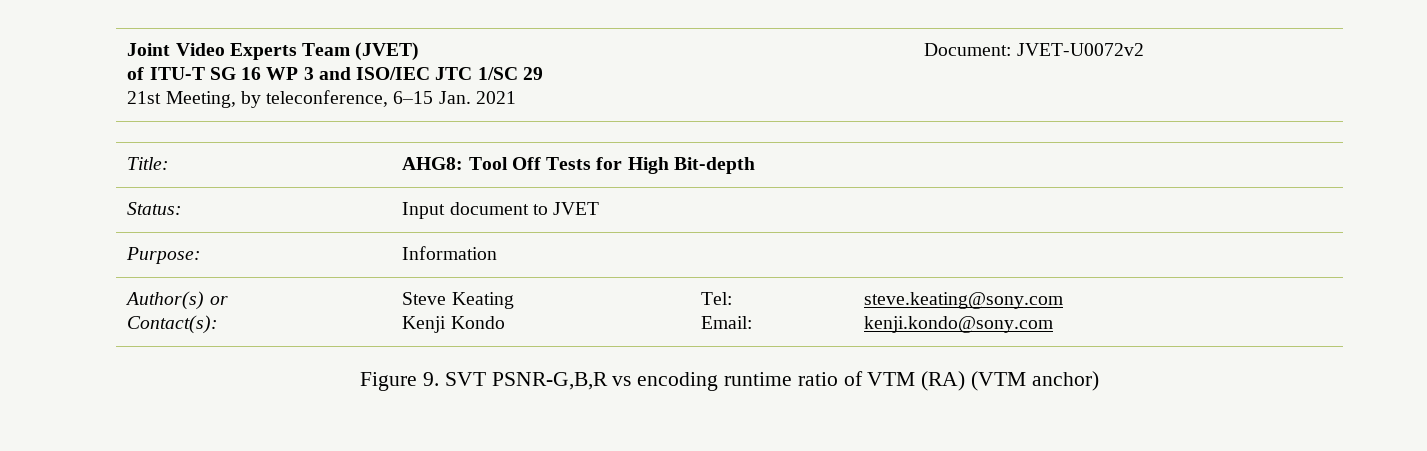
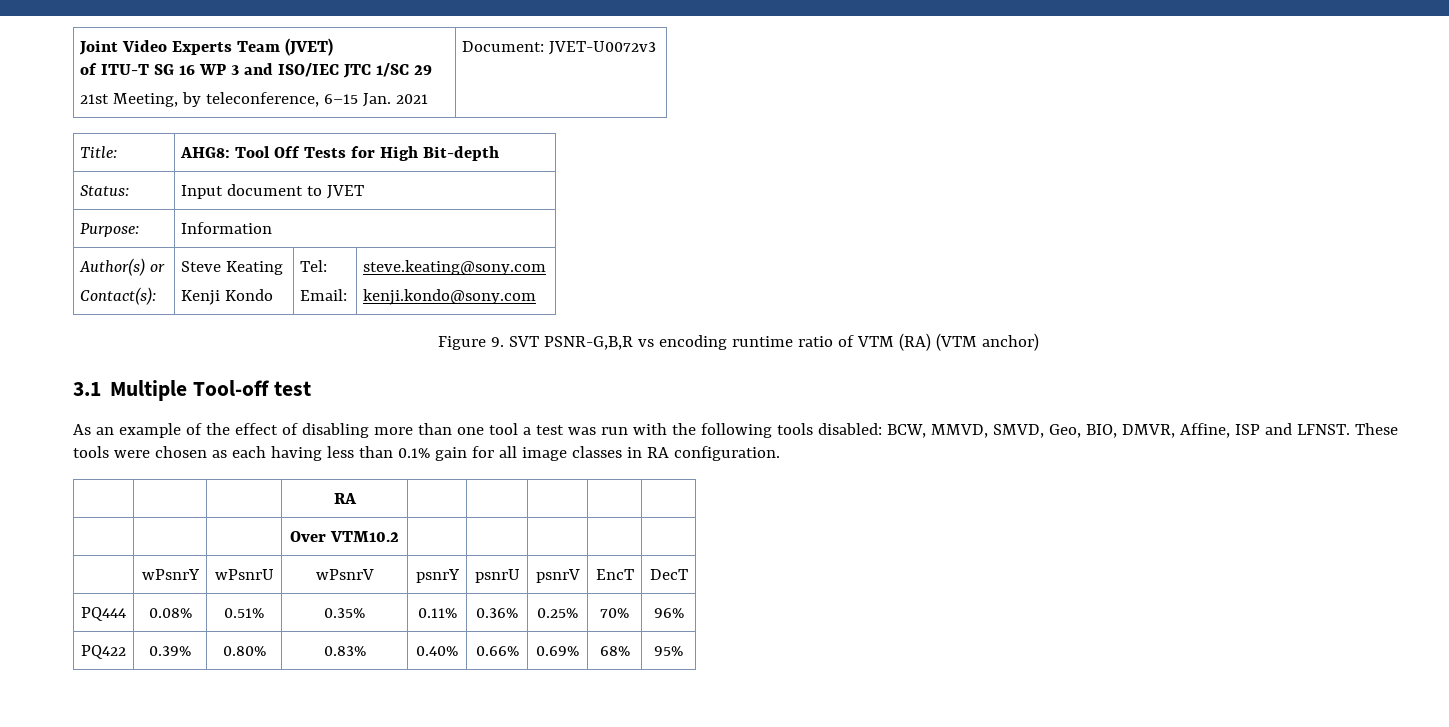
[1016,43,1144,56] JVET-U0072v2 -> [549,41,657,55] JVET-U0072v3
(1099, 381) none -> [73,380,311,401] [73,423,1398,438] [73,446,780,461] [333,493,357,504] [290,531,399,542] [141,569,200,580] [214,569,274,580] [315,569,374,580] [415,569,460,583] [474,569,520,583] [535,569,580,583] [595,569,634,580] [649,569,688,580] [81,607,126,621] [148,608,192,618] [224,608,264,618] [324,608,365,618] [417,608,457,618] [476,608,518,618] [537,608,578,618] [600,608,629,618] [653,608,684,618] [81,645,126,659] [149,646,191,656] [222,646,266,656] [323,646,366,656] [416,646,458,656] [475,646,519,656] [536,646,579,656] [599,646,630,656] [654,646,683,656] // 3.1 Multiple Tool-off test // As an example of the effect of disabling more than one tool a test was run with the following tools disabled: BCW, MMVD, SMVD, Geo, BIO, DMVR, Affine, ISP and LFNST. These tools were chosen as each having less than 0.1% gain for all image classes in RA configuration. // | | | RA | | | | | // | | | Over VTM10.2 | | | | | // | wPsnrY | wPsnrU | wPsnrV | psnrY | psnrU | psnrV | EncT | DecT // PQ444 | 0.08% | 0.51% | 0.35% | 0.11% | 0.36% | 0.25% | 70% | 96% // PQ422 | 0.39% | 0.80% | 0.83% | 0.40% | 0.66% | 0.69% | 68% | 95%

